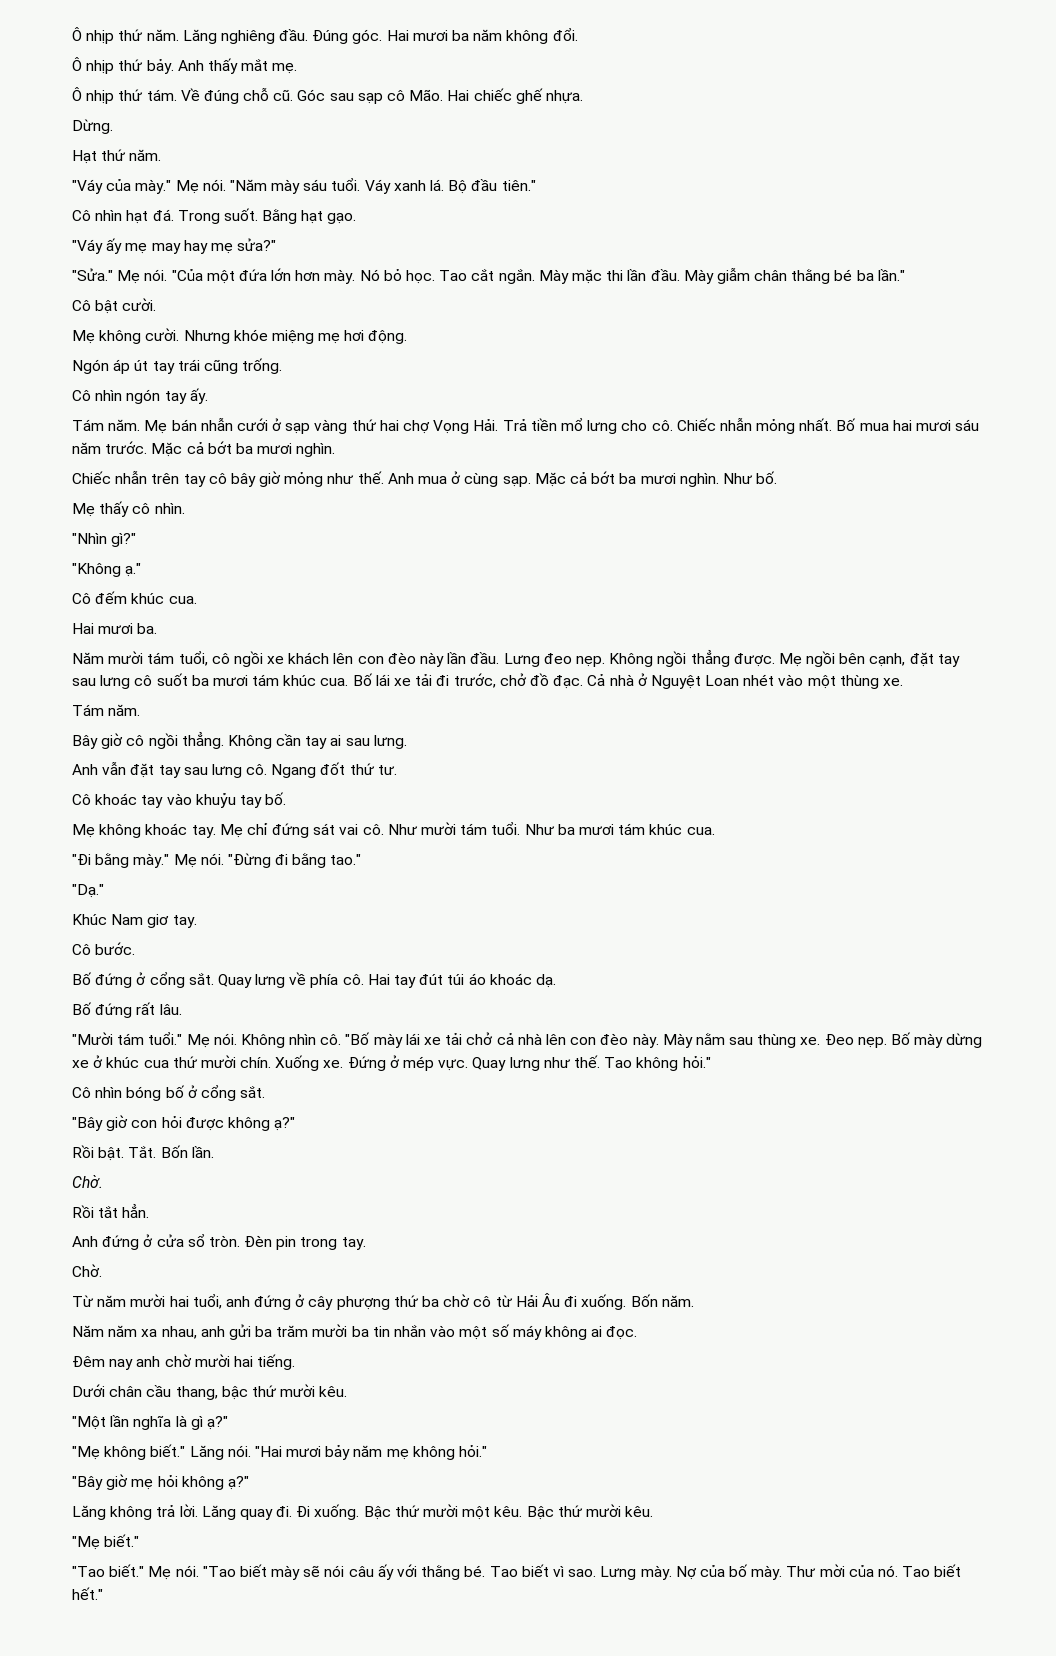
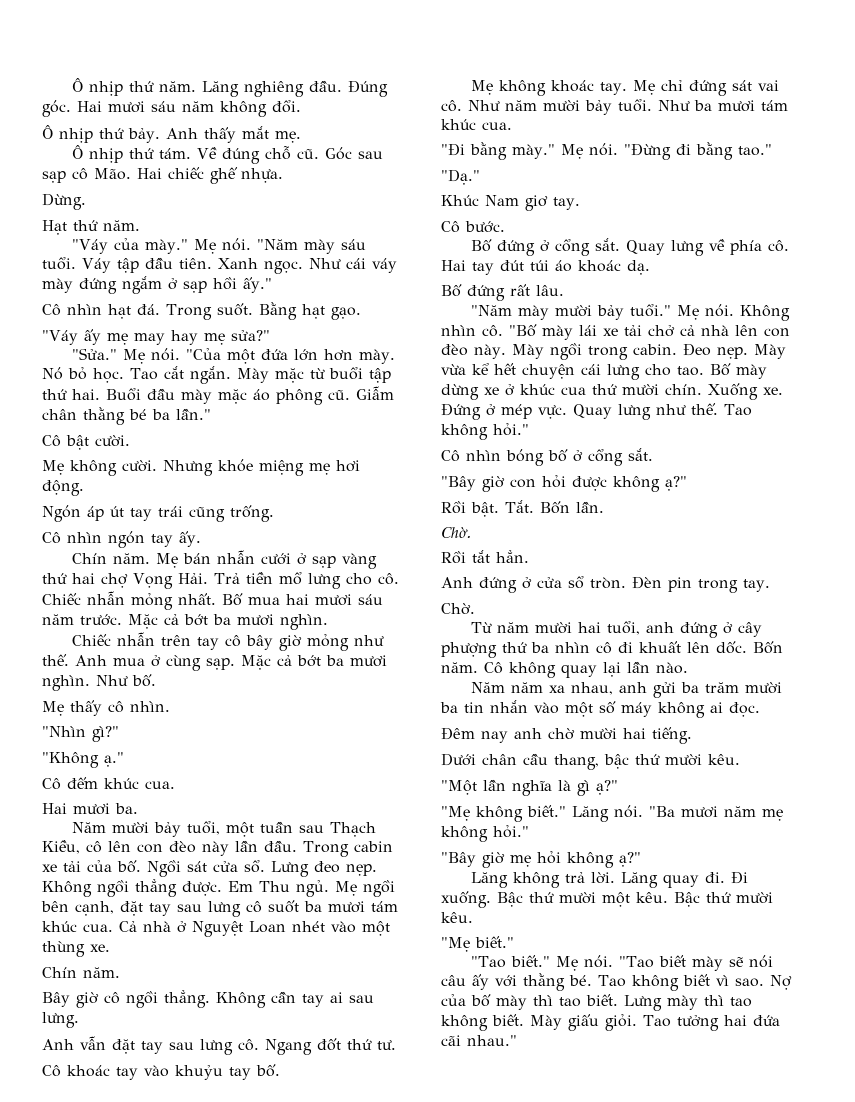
[452,30,470,41] ba -> [151,101,176,112] sáu
[393,179,536,194] xanh lá. Bộ đầu tiên." -> [116,257,397,274] [42,276,272,294] tập đầu tiên. Xanh ngọc. Như cái váy mày đứng ngắm ở sạp hồi ấy."
[606,267,750,284] thi lần đầu. Mày giẫm -> [309,367,391,383] [42,386,394,405] từ buổi tập thứ hai. Buổi đầu mày mặc áo phông cũ. Giẫm
[72,419,104,431] Tám -> [72,553,108,564] Chín
[147,651,330,667] tám tuổi, cô ngồi xe khách -> [154,821,377,837] [42,840,102,854] bảy tuổi, một tuần sau Thạch Kiều, cô
(500, 658) none -> [303,841,393,857] [42,860,265,877] Trong cabin xe tải của bố. Ngồi sát cửa sổ.
(775, 660) none -> [228,880,329,897] Em Thu ngủ.
[352,673,584,689] Bố lái xe tải đi trước, chở đồ đạc. -> (113, 928) none
[72,704,104,716] Tám -> [42,967,77,978] Chín
[421,822,488,835] mười tám -> [505,100,612,115] năm mười bảy
[72,1032,145,1045] "Mười tám -> [471,305,625,320] "Năm mày mười bảy
[695,1033,887,1048] nằm sau thùng xe. Đeo nẹp. -> [549,343,786,360] [441,363,704,380] ngồi trong cabin. Đeo nẹp. Mày vừa kể hết chuyện cái lưng cho tao.
[443,1293,694,1310] chờ cô từ Hải Âu đi xuống. Bốn năm. -> [555,641,783,654] [441,661,688,678] nhìn cô đi khuất lên dốc. Bốn năm. Cô không quay lại lần nào.
[254,1445,351,1460] "Hai mươi bảy -> [649,806,718,818] "Ba mươi
(518, 1571) none -> [631,975,679,991] không
[600,1565,672,1580] Lưng mày. -> (764, 982) none
[751,1564,962,1580] [72,1587,103,1600] mày. Thư mời của nó. Tao biết hết." -> [496,994,752,1011] [441,1014,780,1031] [441,1035,517,1046] mày thì tao biết. Lưng mày thì tao không biết. Mày giấu giỏi. Tao tưởng hai đứa cãi nhau."

